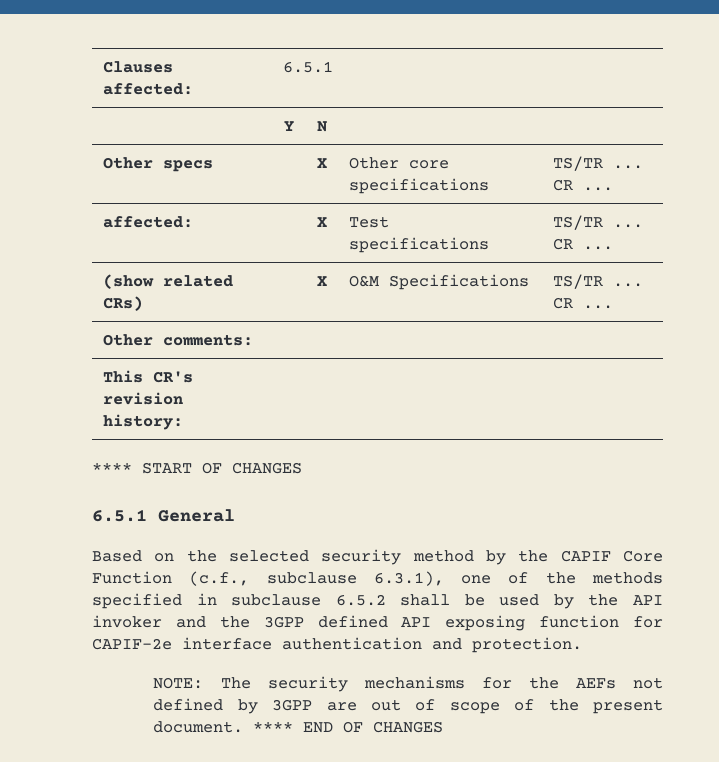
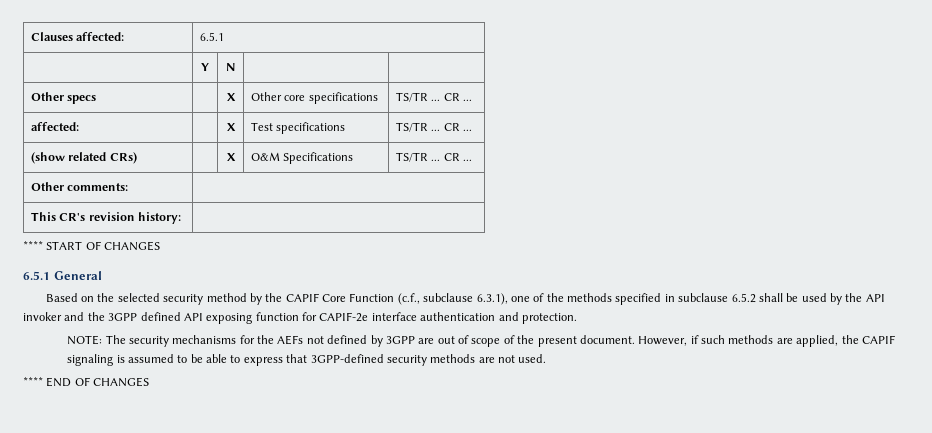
(244, 727) none -> [638,335,895,347] [67,354,547,366] However, if such methods are applied, the CAPIF signaling is assumed to be able to express that 3GPP-defined security methods are not used. //

